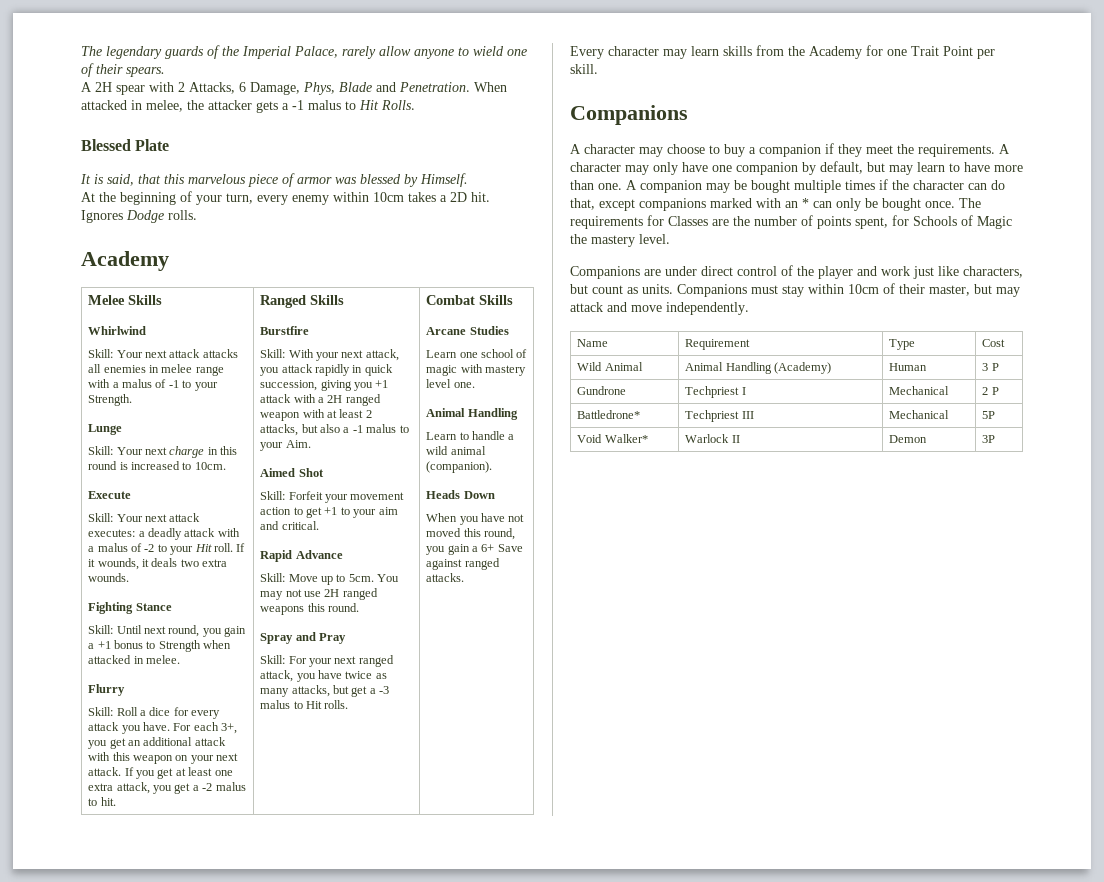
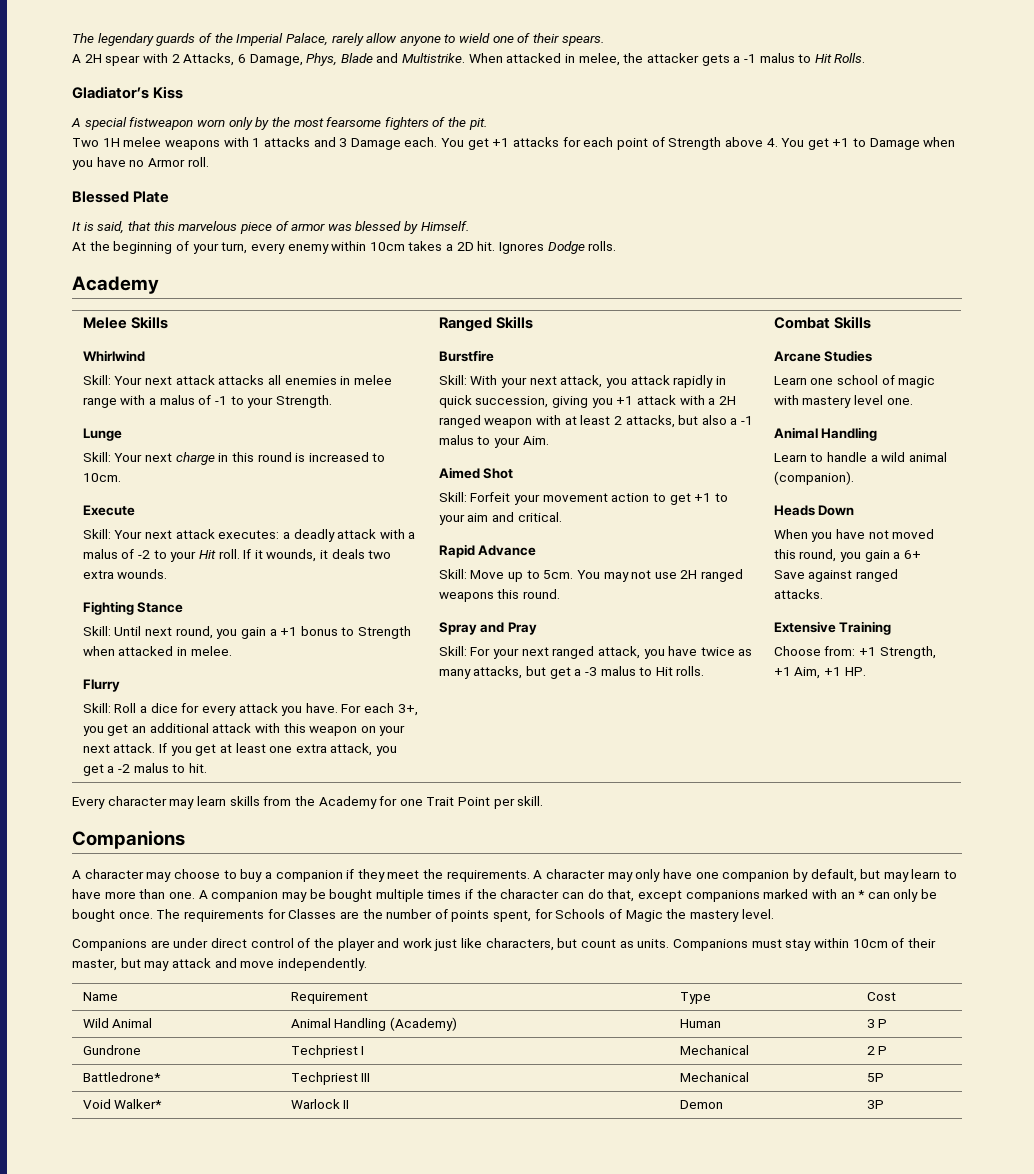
[399,82,470,92] Penetration. -> [402,53,466,63] Multistrike.
(415, 105) none -> [72,86,184,99] [71,117,487,130] [72,137,956,150] [72,157,209,170] // Gladiator’s Kiss // A special fistweapon worn only by the most fearsome fighters of the pit. // Two 1H melee weapons with 1 attacks and 3 Damage each. You get +1 attacks for each point of Strength above 4. You get +1 to Damage when you have no Armor roll.
(465, 577) none -> [773,621,892,635] [773,646,936,659] [773,667,866,679] // Extensive Training // Choose from: +1 Strength, +1 Aim, +1 HP.

